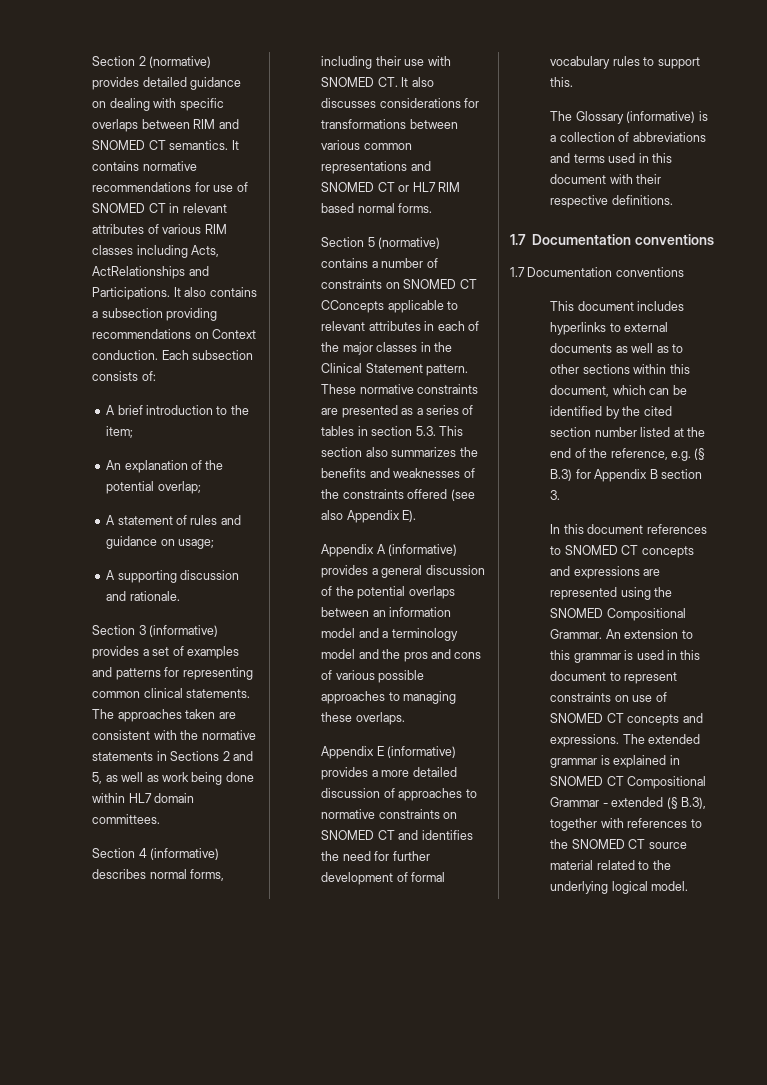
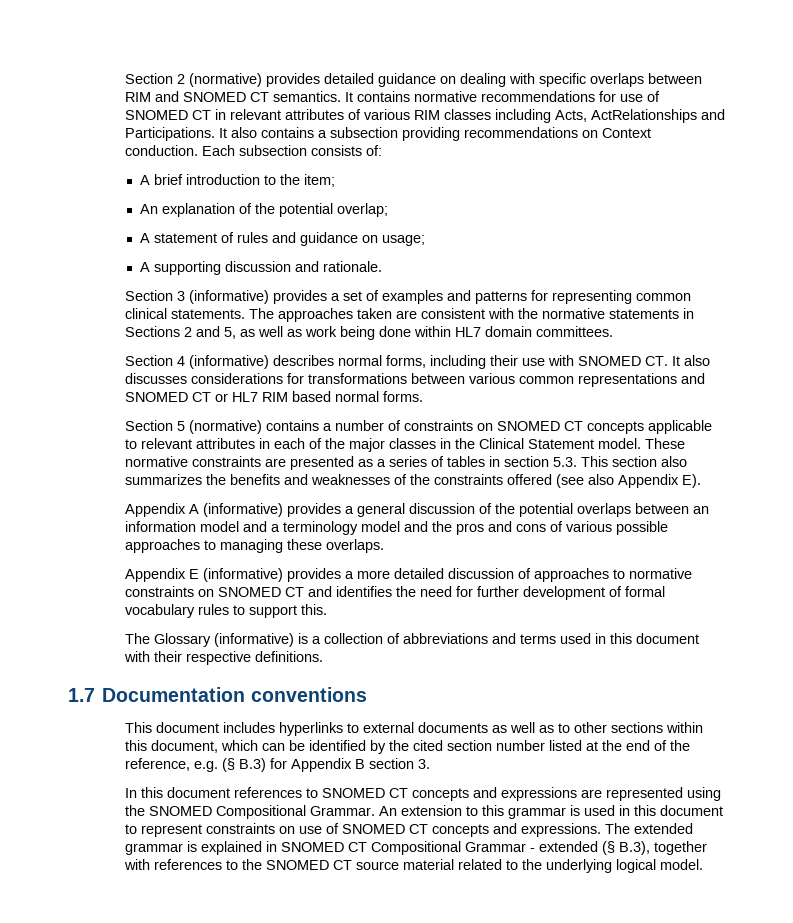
[321,300,385,313] CConcepts -> [586,421,644,434] concepts
[426,364,469,376] pattern. -> [597,438,641,449] model.
[510,267,684,277] // 1.7 Documentation conventions -> (367, 694) none

